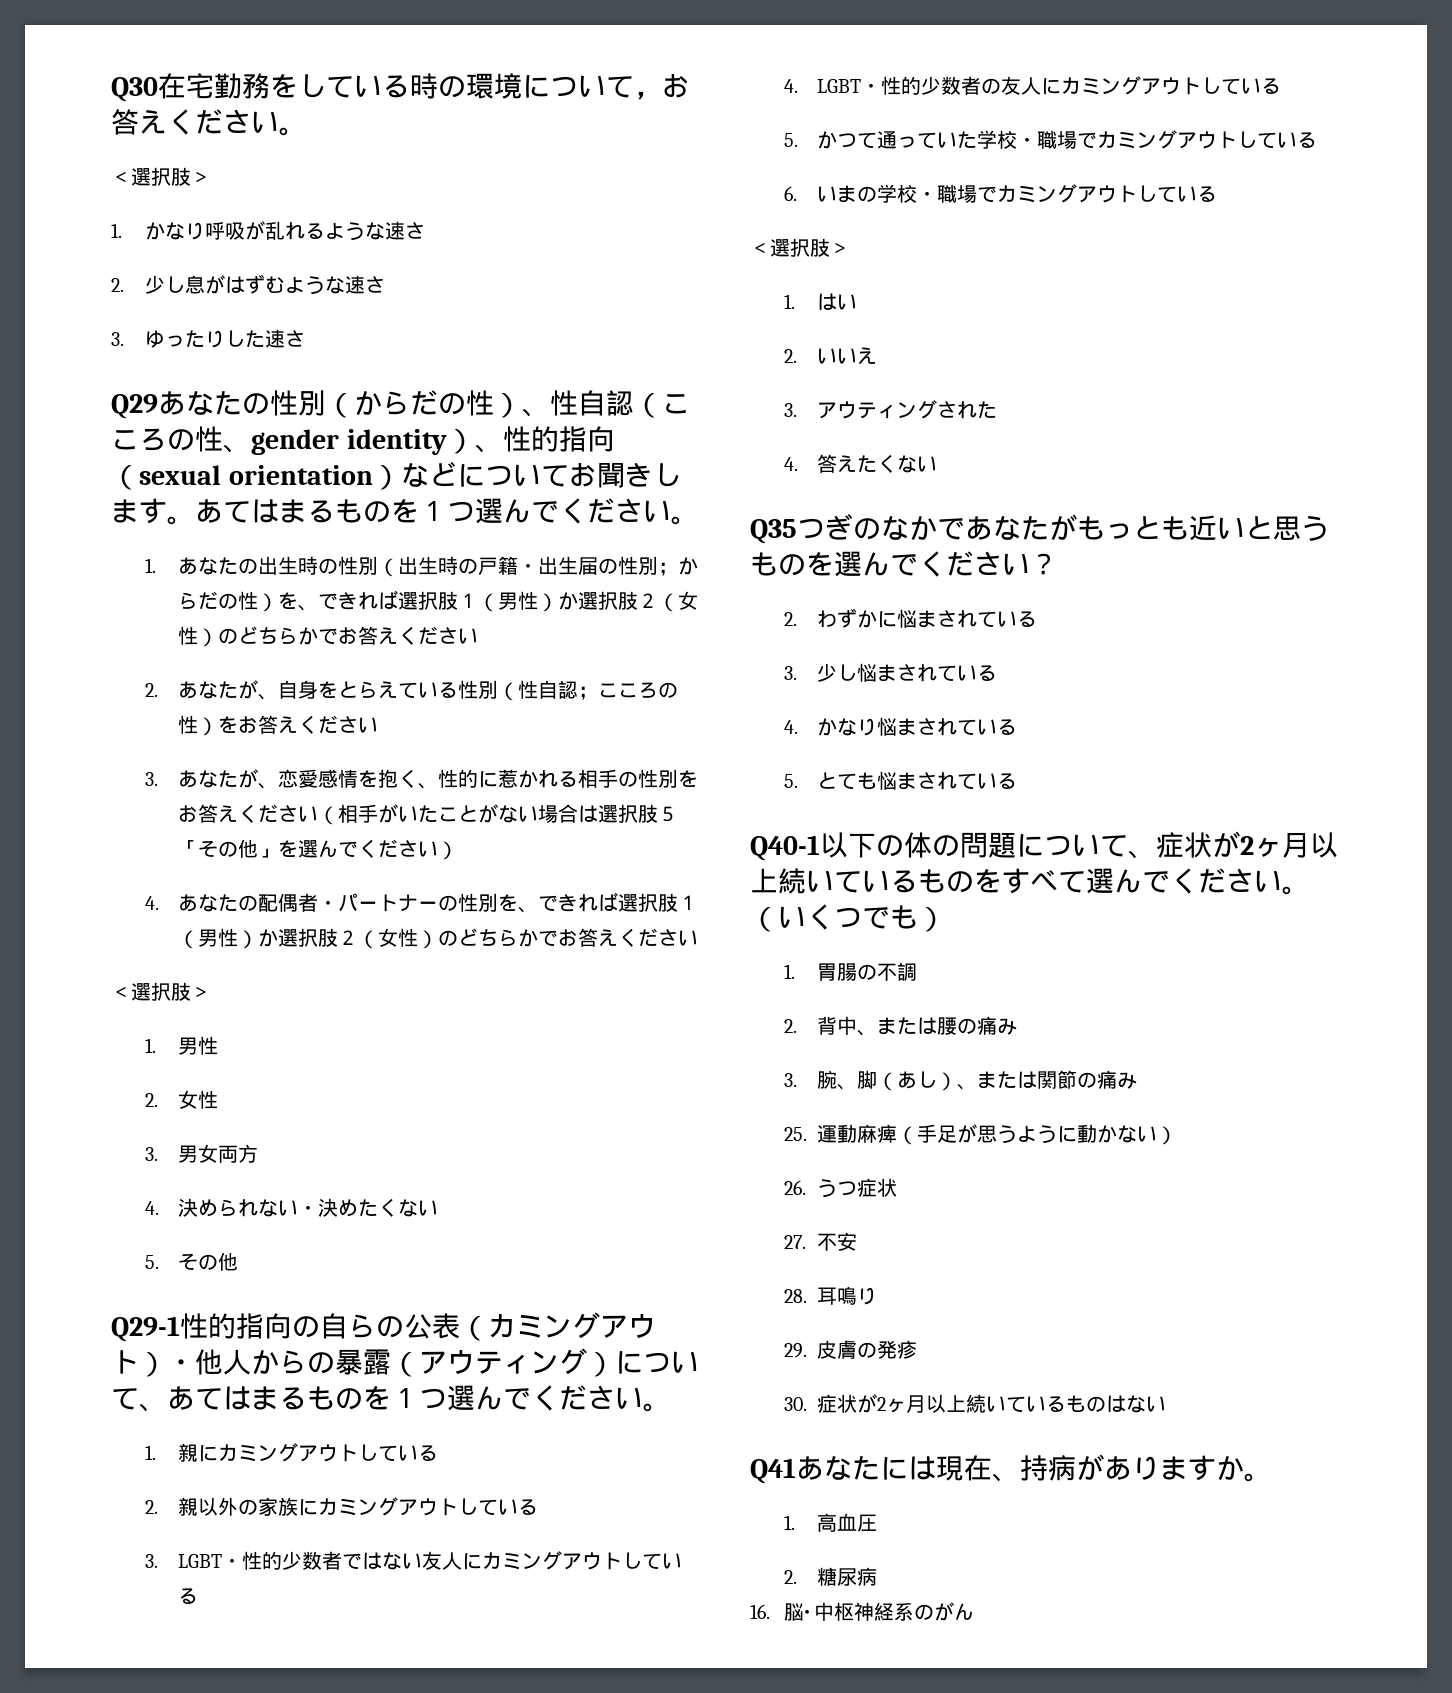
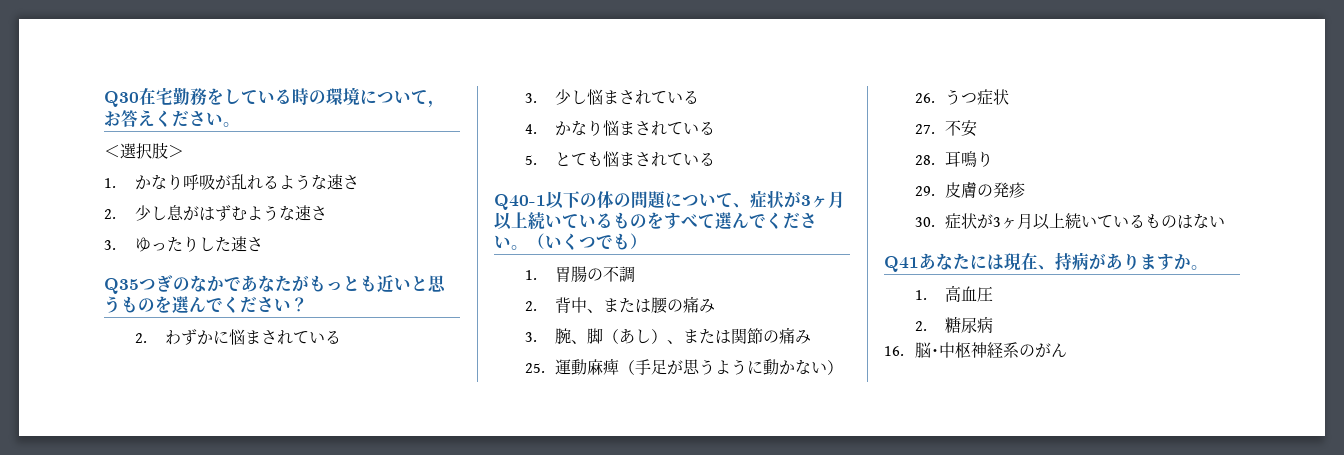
[111,390,690,419] [111,426,615,455] [111,461,681,490] [111,498,699,525] [144,556,699,577] [178,590,699,612] [178,626,479,647] [144,680,679,701] [178,715,379,736] [144,769,699,789] [178,804,679,825] [178,839,459,860] [144,892,699,913] [178,928,699,949] [111,982,211,1001] [144,1036,219,1055] [144,1090,219,1109] [144,1144,259,1163] [144,1198,439,1217] [144,1252,239,1271] [111,1312,656,1342] [111,1348,699,1377] [111,1385,671,1412] [144,1443,439,1462] [144,1497,539,1516] [144,1551,683,1570] [178,1588,199,1604] [783,76,1282,95] [783,130,1318,149] [783,184,1218,203] [750,238,850,257] [783,293,858,311] [783,347,878,365] [783,400,998,419] [783,454,938,473] // Q29あなたの性別（からだの性）、性自認（こころの性、gender identity）、性的指向（sexual orientation）などについてお聞きします。あてはまるものを１つ選んでください。 // 1.あなたの出生時の性別（出生時の戸籍・出生届の性別；からだの性）を、できれば選択肢１（男性）か選択肢２（女性）のどちらかでお答えください // 2.あなたが、自身をとらえている性別（性自認；こころの性）をお答えください // 3.あなたが、恋愛感情を抱く、性的に惹かれる相手の性別をお答えください（相手がいたことがない場合は選択肢５「その他」を選んでください） // 4.あなたの配偶者・パートナーの性別を、できれば選択肢１（男性）か選択肢２（女性）のどちらかでお答えください // ＜選択肢＞ // 1.男性 // 2.女性 // 3.男女両方 // 4.決められない・決めたくない // 5.その他 // Q29-1性的指向の自らの公表（カミングアウト）・他人からの暴露（アウティング）について、あてはまるものを１つ選んでください。 // 1.親にカミングアウトしている // 2.親以外の家族にカミングアウトしている // 3. LGBT・性的少数者ではない友人にカミングアウトしている // 4. LGBT・性的少数者の友人にカミングアウトしている // 5.かつて通っていた学校・職場でカミングアウトしている // 6.いまの学校・職場でカミングアウトしている // ＜選択肢＞ // 1.はい // 2.いいえ // 3.アウティングされた // 4.答えたくない -> (263, 244) none
[1240,836,1254,855] 2 -> [801,195,811,206] 3
[877,1397,887,1411] 2 -> [993,217,1002,227] 3

